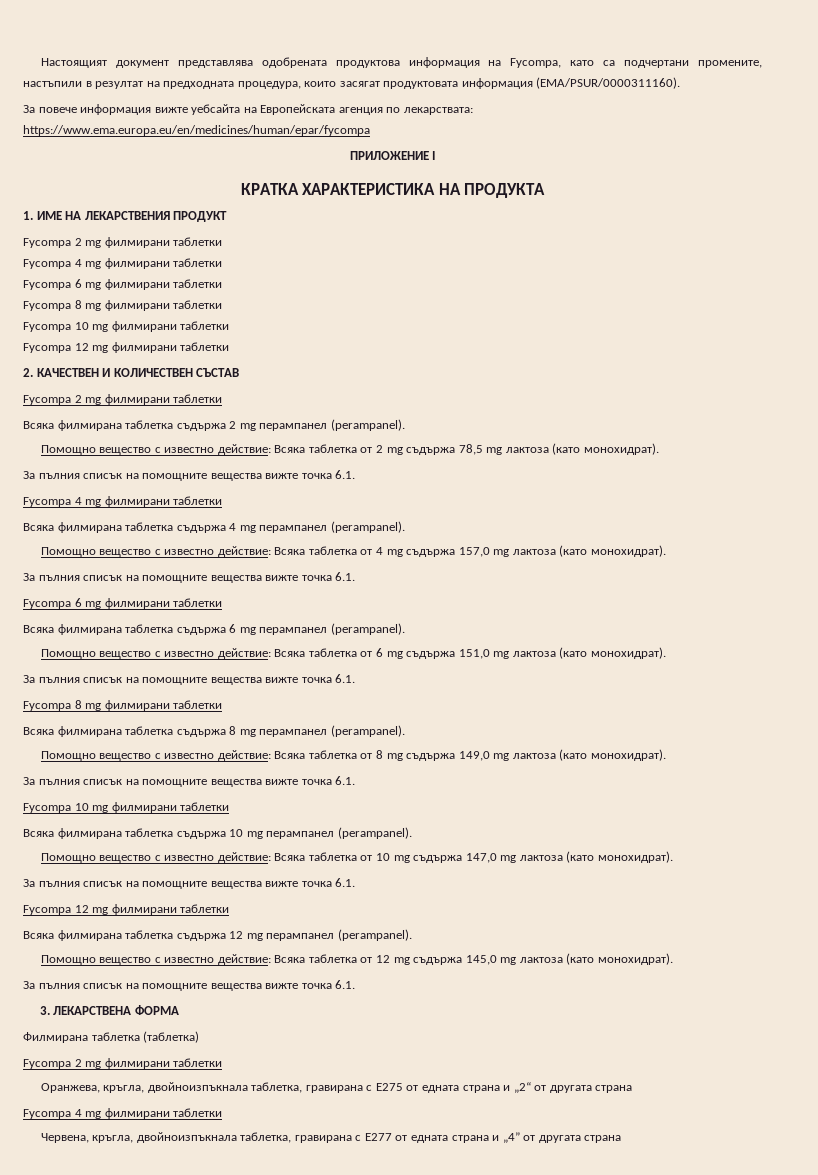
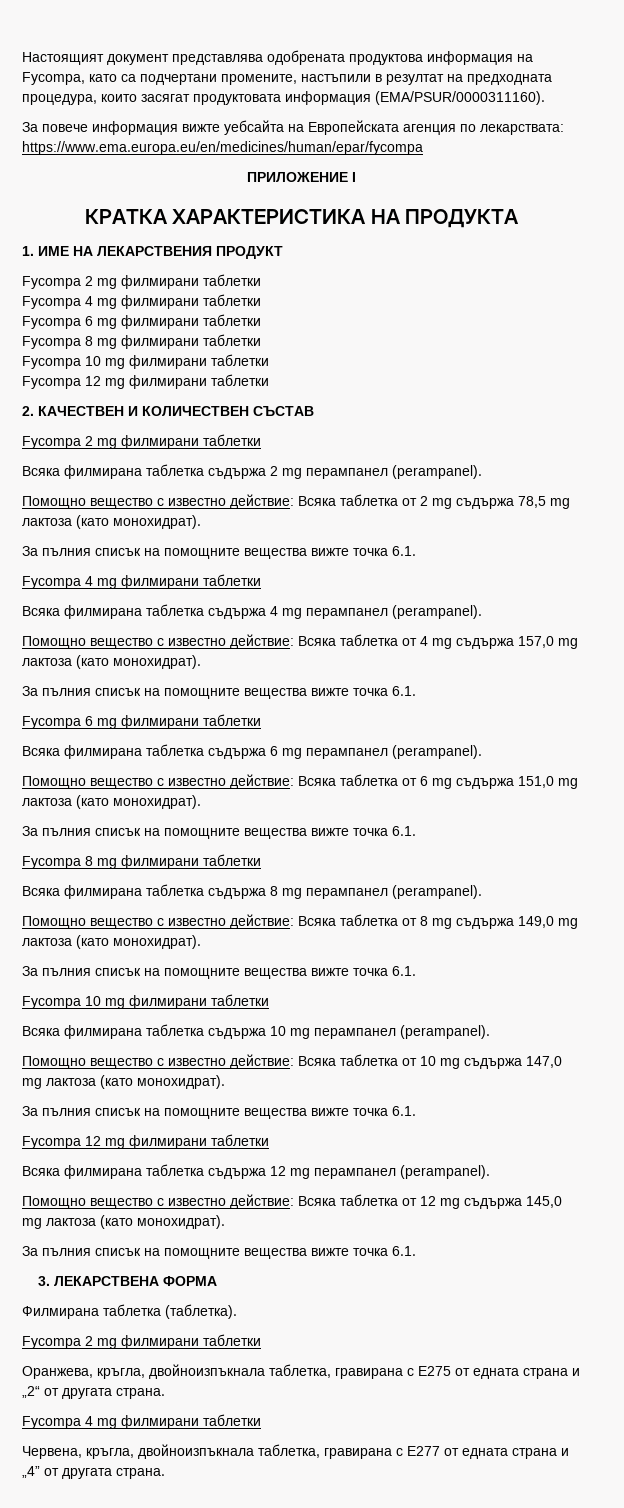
[143,1031,200,1043] (таблетка) -> [165,1304,237,1319] (таблетка).
[595,1085,633,1093] страна -> [116,1388,165,1399] страна.
[584,1135,622,1143] страна -> [116,1468,165,1479] страна.

